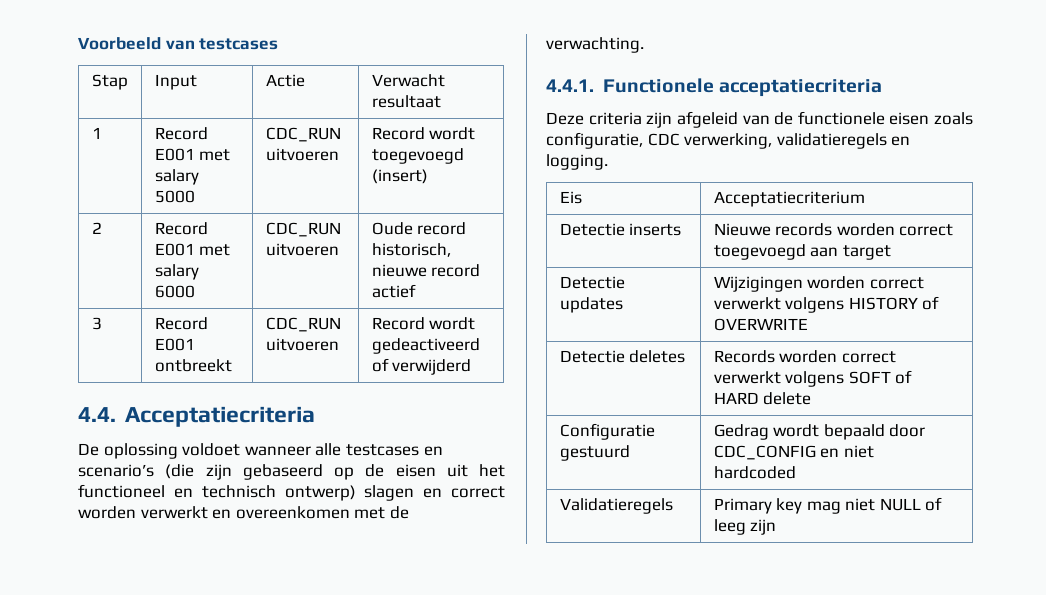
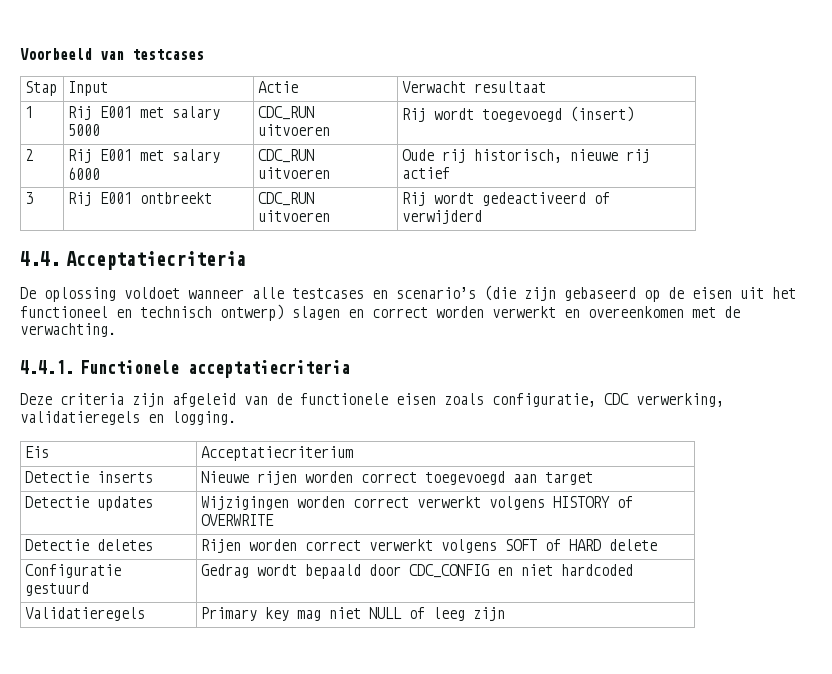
[154,127,208,140] Record -> [68,106,93,120] Rij
[371,127,425,140] Record -> [402,108,427,122] Rij
[154,222,208,235] Record -> [68,149,93,163] Rij
[417,222,467,235] record -> [442,149,467,163] rij
[431,264,481,277] record -> [626,149,651,163] rij
[154,317,208,330] Record -> [68,192,93,206] Rij
[371,317,425,330] Record -> [402,192,427,206] Rij
[775,223,833,236] records -> [257,471,298,485] rijen
[713,350,775,363] Records -> [201,539,242,553] Rijen

